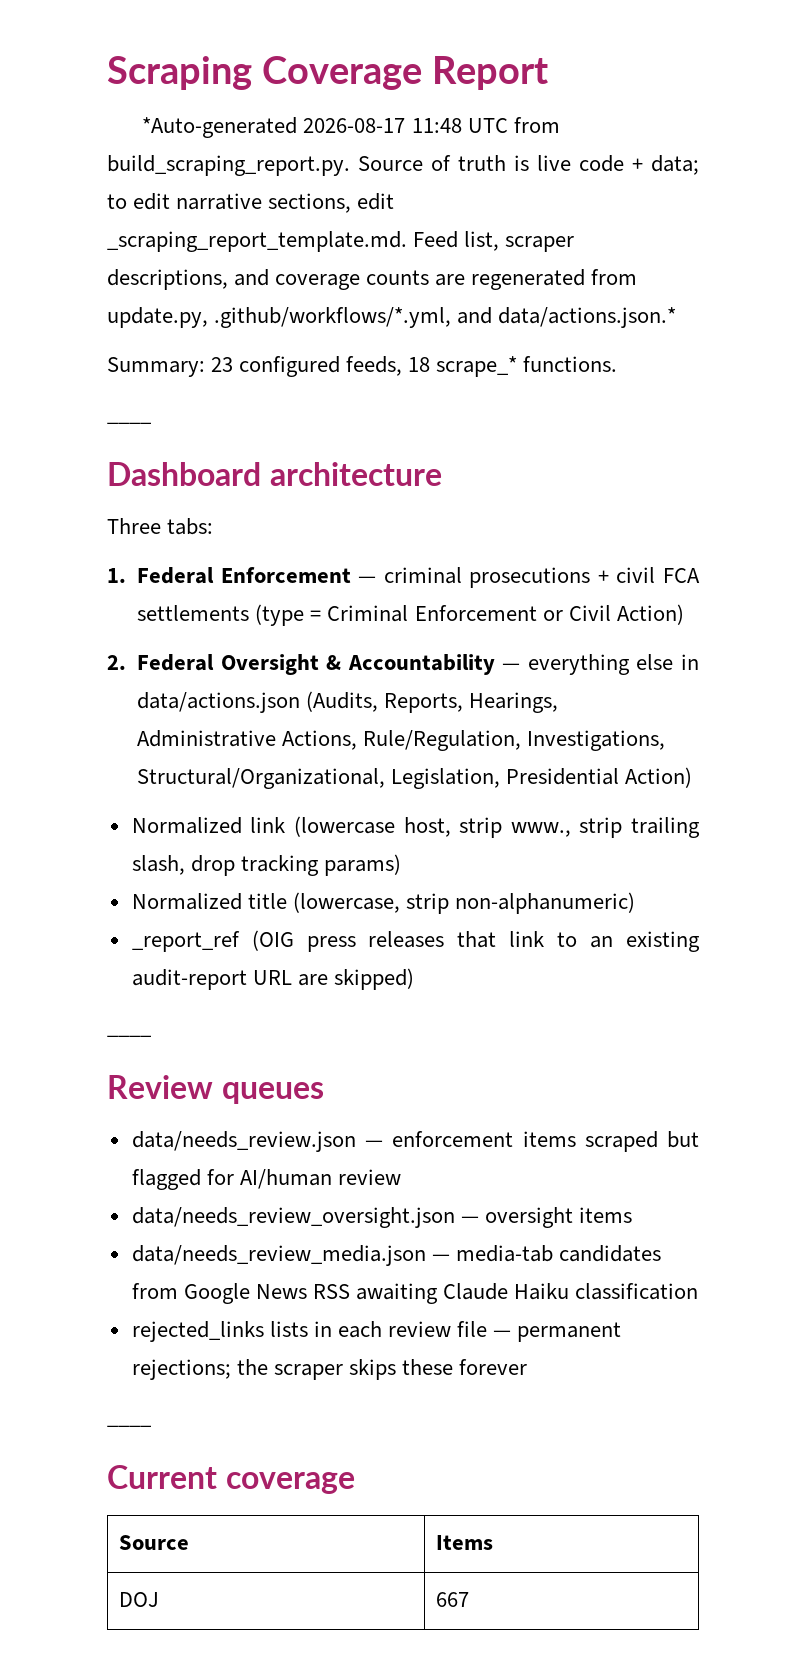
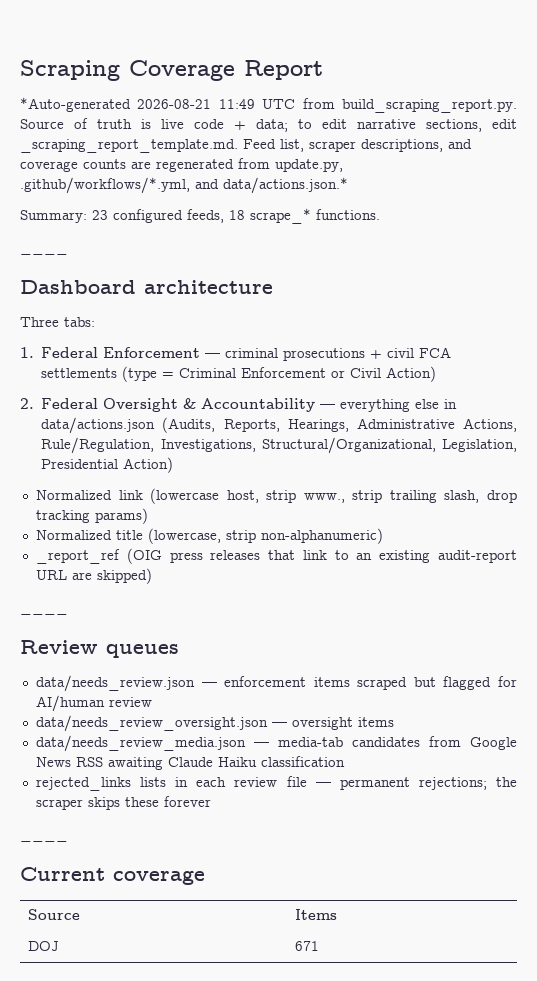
[303,118,462,133] 2026-08-17 11:48 -> [137,99,255,109] 2026-08-21 11:49
[436,1592,470,1607] 667 -> [294,941,319,951] 671

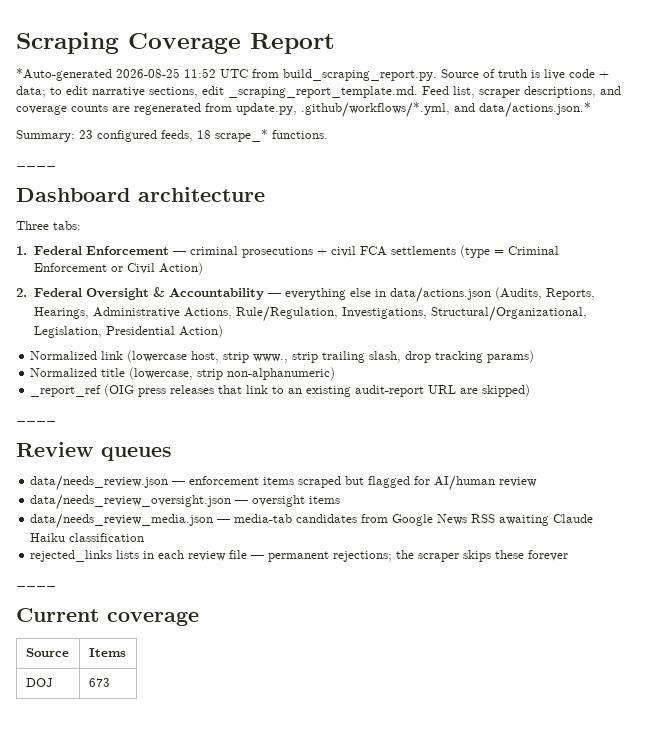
[137,99,255,109] 2026-08-21 11:49 -> [116,68,216,78] 2026-08-25 11:52
[294,941,319,951] 671 -> [88,678,110,687] 673

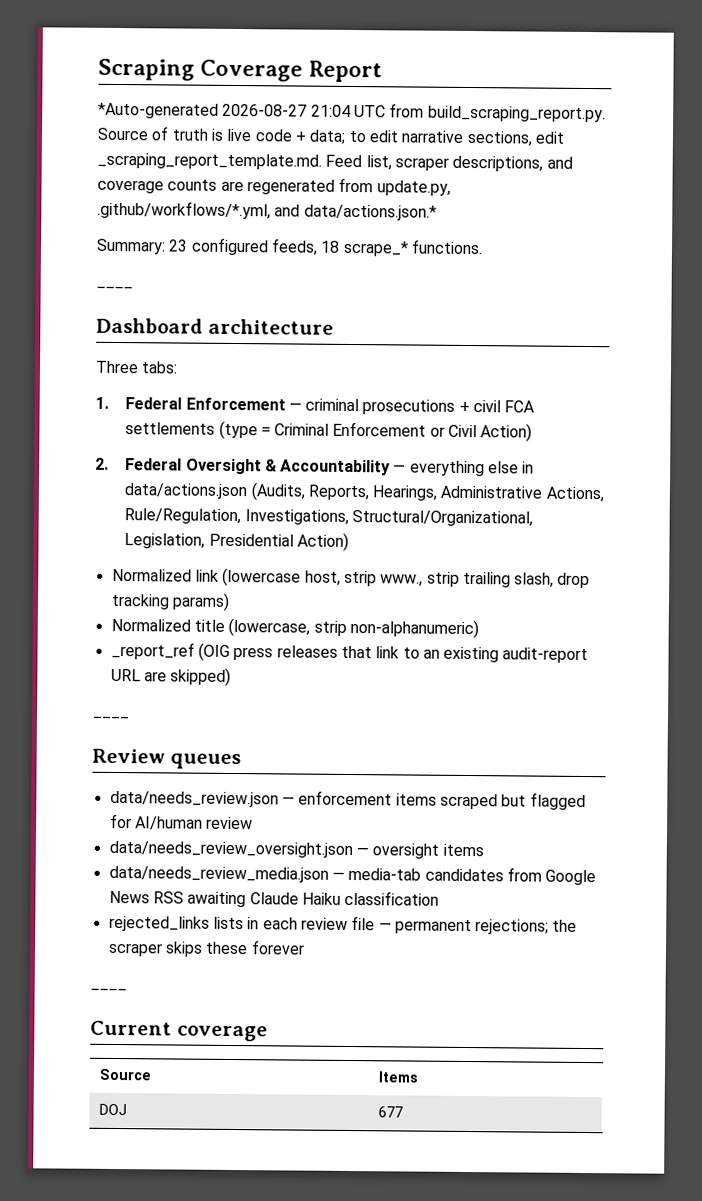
[116,68,216,78] 2026-08-25 11:52 -> [222,103,351,117] 2026-08-27 21:04
[88,678,110,687] 673 -> [377,1106,403,1118] 677

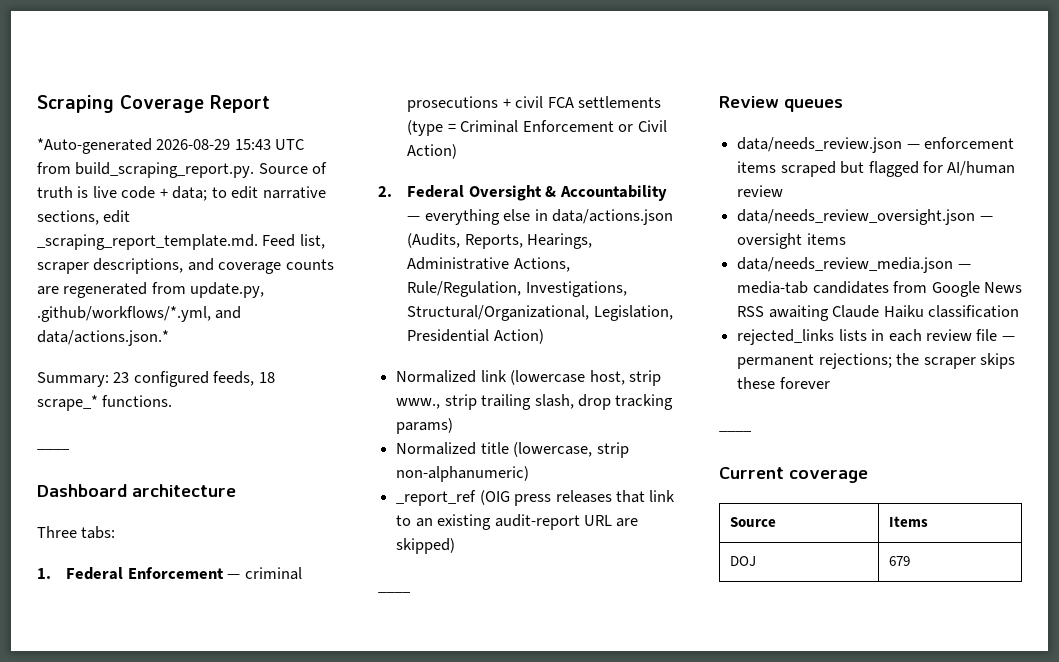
[222,103,351,117] 2026-08-27 21:04 -> [156,139,271,150] 2026-08-29 15:43
[377,1106,403,1118] 677 -> [888,556,910,566] 679

